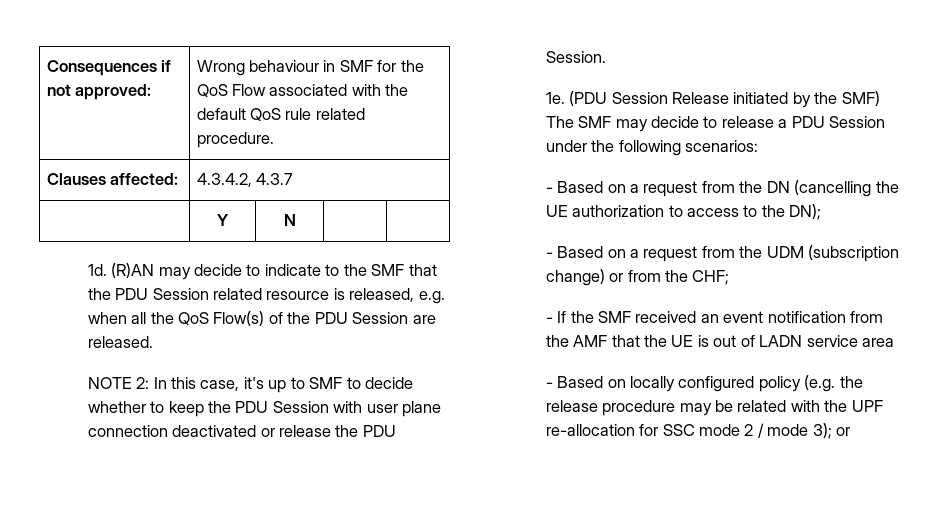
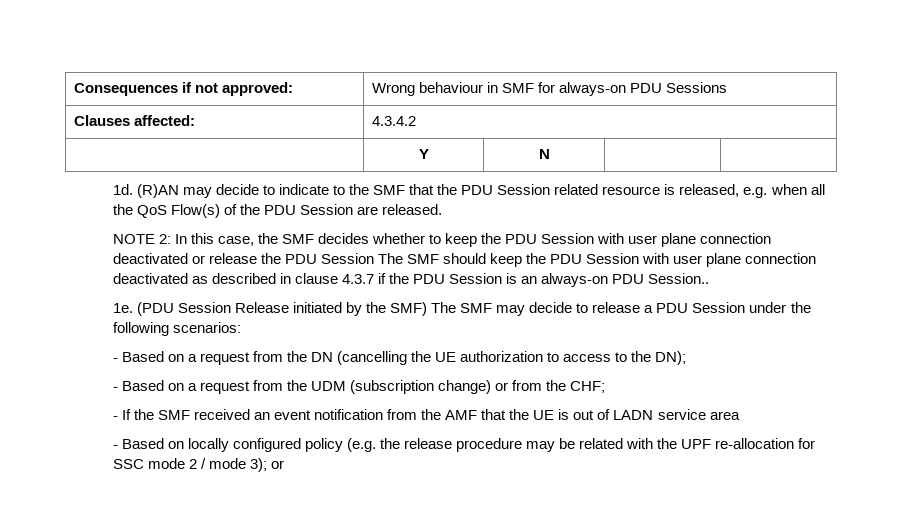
[400,60,424,72] [196,84,409,97] [196,108,365,121] [196,132,274,148] the QoS Flow associated with the default QoS rule related procedure. -> [559,82,728,96] always-on PDU Sessions
[196,173,294,187] 4.3.4.2, 4.3.7 -> [371,116,416,126] 4.3.4.2
[243,377,414,393] it's up to SMF to decide -> [257,233,369,244] the SMF decides
[545,51,606,63] Session. -> [320,253,817,267] [112,273,710,287] Session The SMF should keep the PDU Session with user plane connection deactivated as described in clause 4.3.7 if the PDU Session is an always-on PDU Session..

